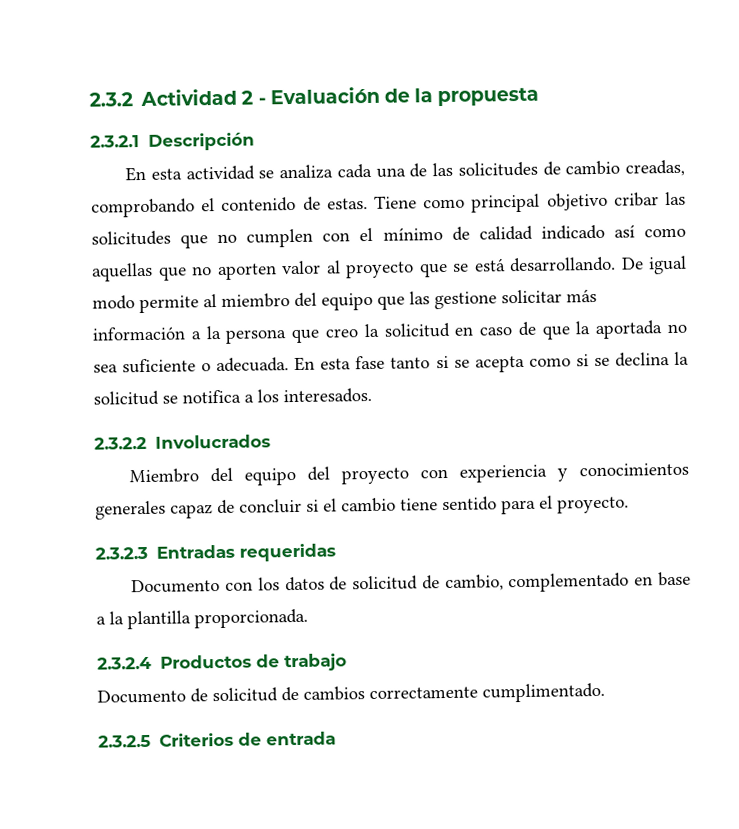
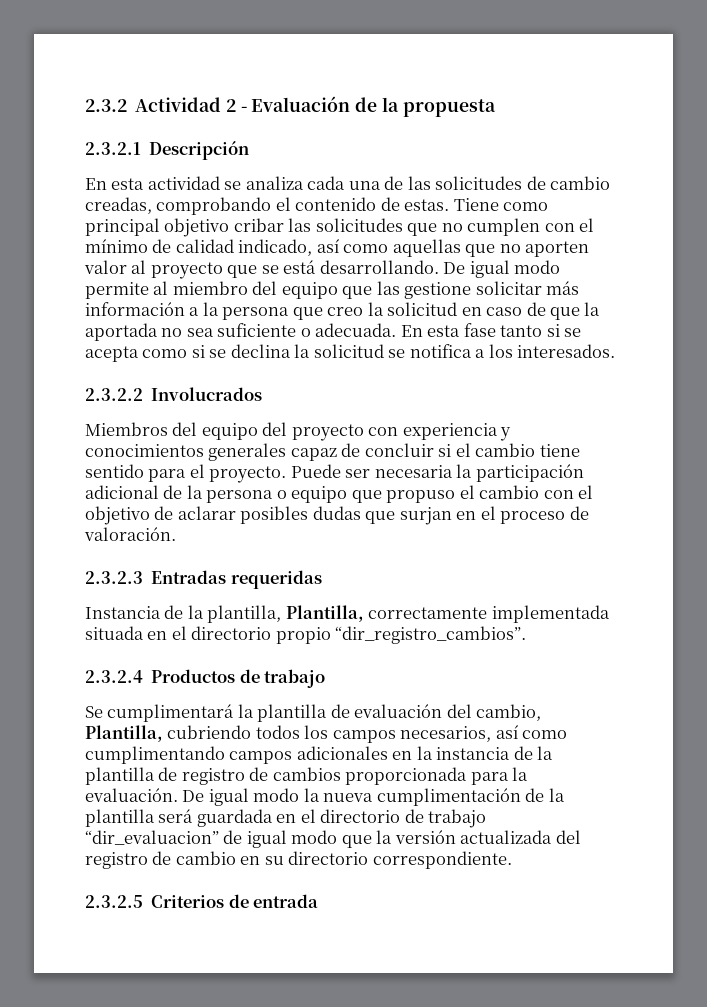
[540,224,605,240] indicado -> [238,239,313,256] indicado,
[129,468,200,484] Miembro -> [85,422,168,436] Miembros
[95,543,337,562] [131,571,691,594] [96,608,308,630] [97,653,348,672] [97,682,605,704] // 2.3.2.3 Entradas requeridas // Documento con los datos de solicitud de cambio, complementado en base a la plantilla proporcionada. // 2.3.2.4 Productos de trabajo // Documento de solicitud de cambios correctamente cumplimentado. -> [290,464,584,482] [85,485,594,503] [85,506,589,525] [84,527,176,541] [85,570,322,589] [85,605,610,623] [85,626,527,644] [85,669,326,688] [85,704,542,722] [85,725,568,743] [85,746,554,764] [85,767,529,785] [85,788,565,806] [85,809,487,828] [85,830,581,848] [85,851,512,869] Puede ser necesaria la participación adicional de la persona o equipo que propuso el cambio con el objetivo de aclarar posibles dudas que surjan en el proceso de valoración. // 2.3.2.3 Entradas requeridas // Instancia de la plantilla, Plantilla, correctamente implementada situada en el directorio propio “dir_registro_cambios”. // 2.3.2.4 Productos de trabajo // Se cumplimentará la plantilla de evaluación del cambio, Plantilla, cubriendo todos los campos necesarios, así como cumplimentando campos adicionales en la instancia de la plantilla de registro de cambios proporcionada para la evaluación. De igual modo la nueva cumplimentación de la plantilla será guardada en el directorio de trabajo “dir_evaluacion” de igual modo que la versión actualizada del registro de cambio en su directorio correspondiente.

